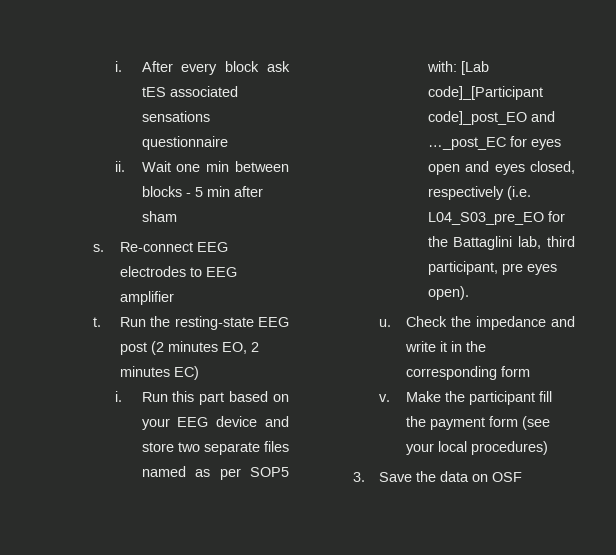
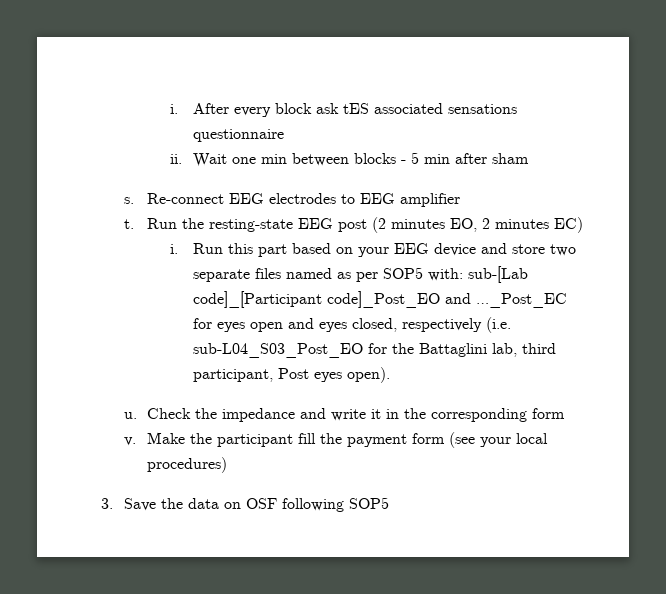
[460,61,489,75] [427,86,543,100] [427,111,555,125] [427,137,506,150] [Lab code]_[Participant code]_post_EO and …_post_EC -> [467,266,528,283] [192,291,567,308] sub-[Lab code]_[Participant code]_Post_EO and …_Post_EC
[427,212,544,225] L04_S03_pre_EO -> [192,343,363,358] sub-L04_S03_Post_EO
[501,263,523,275] pre -> [277,368,309,379] Post
(523, 477) none -> [281,497,389,512] following SOP5

